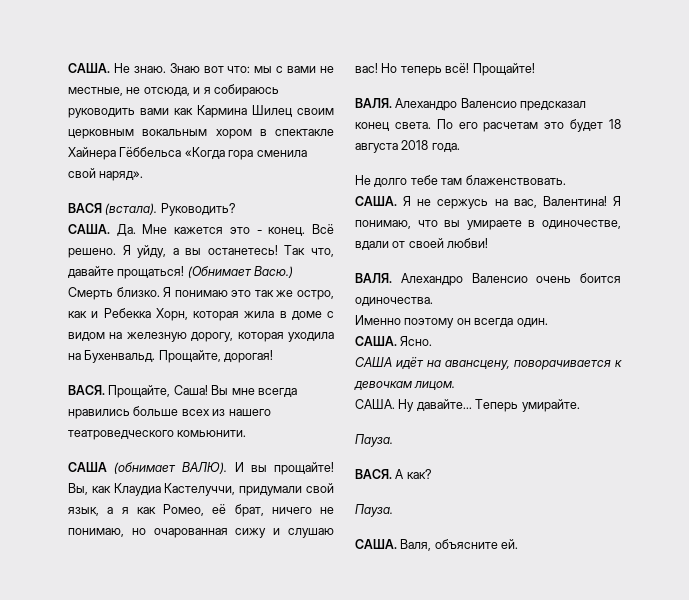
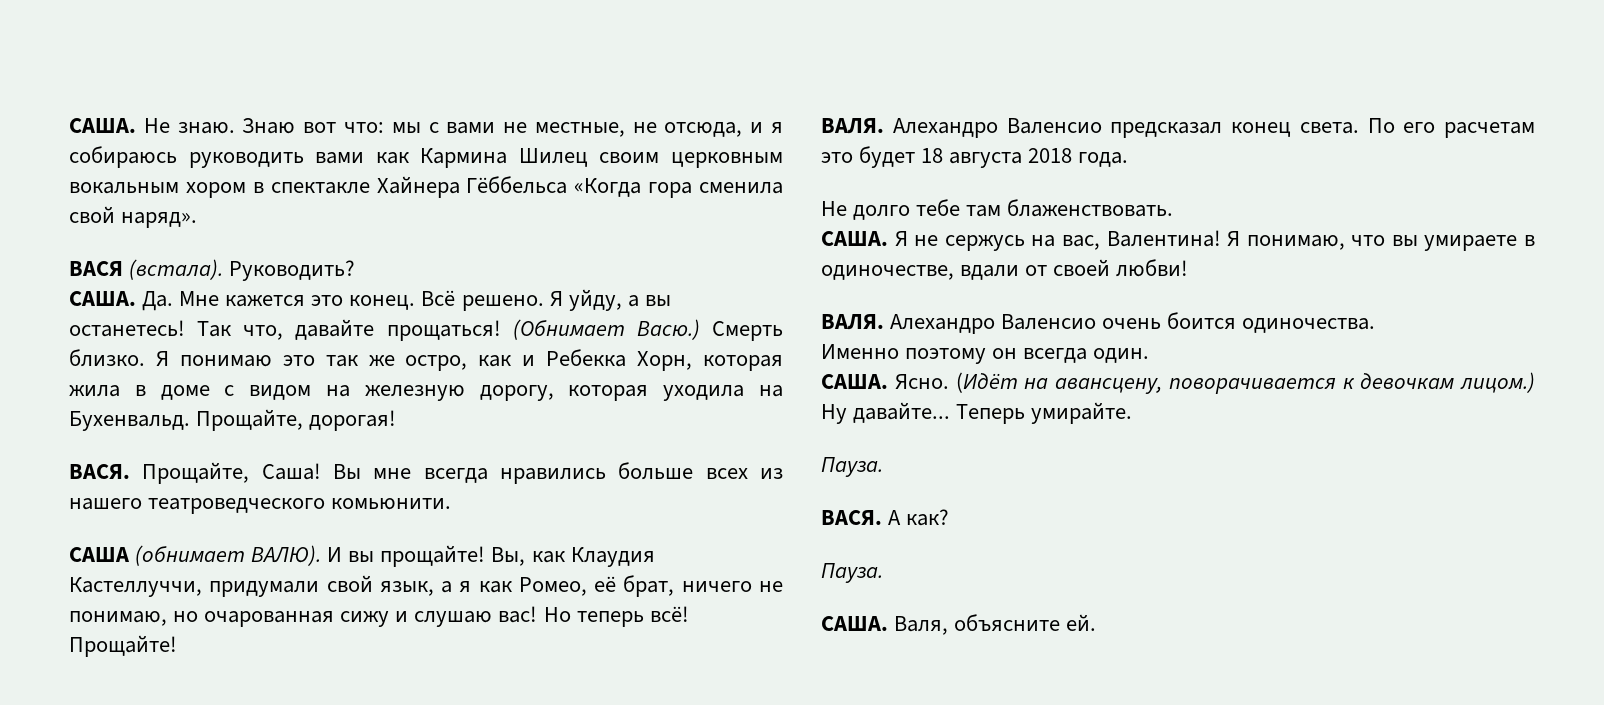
[256,230,262,234] - -> (344, 300) none
[113,483,236,496] Клаудиа Кастелуччи, -> [570,547,655,567] [69,577,202,597] Клаудия Кастеллуччи,
[355,357,424,369] // САША идёт -> [955,372,1018,393] (Идёт
[414,381,456,390] [355,399,395,409] лицом. // САША. -> [1460,372,1535,393] лицом.)

